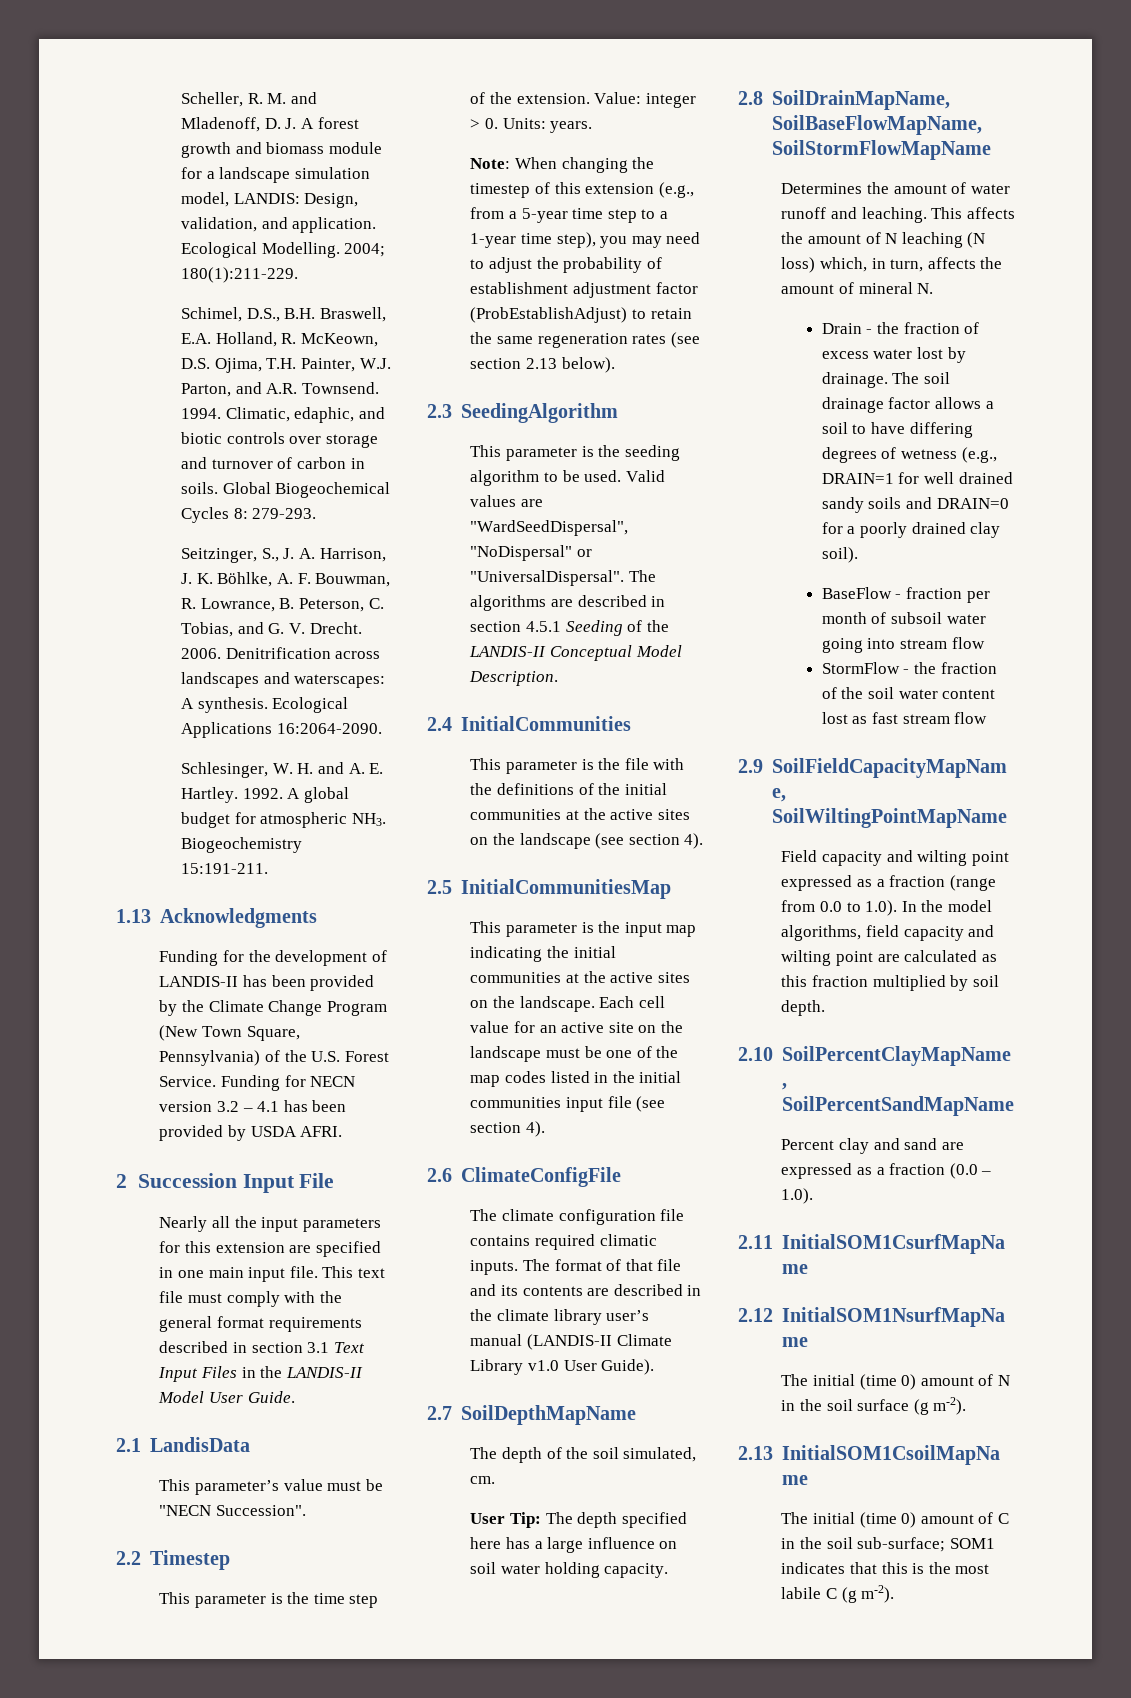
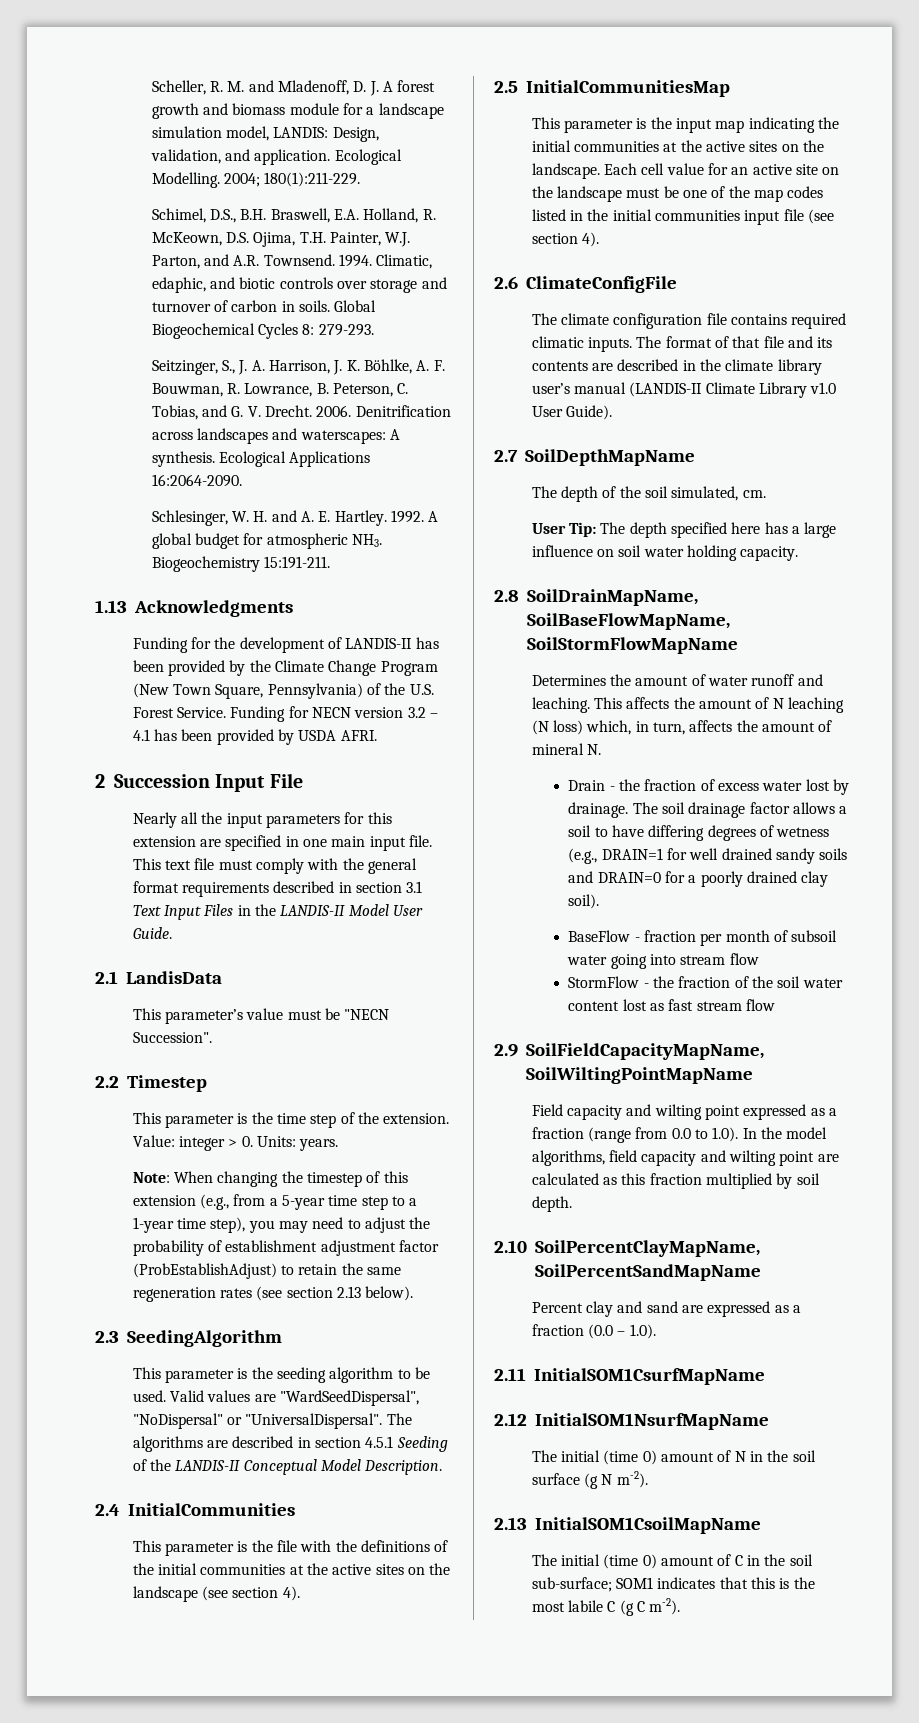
(929, 1407) none -> [601,1474,613,1485] N
(857, 1595) none -> [637,1601,646,1612] C

